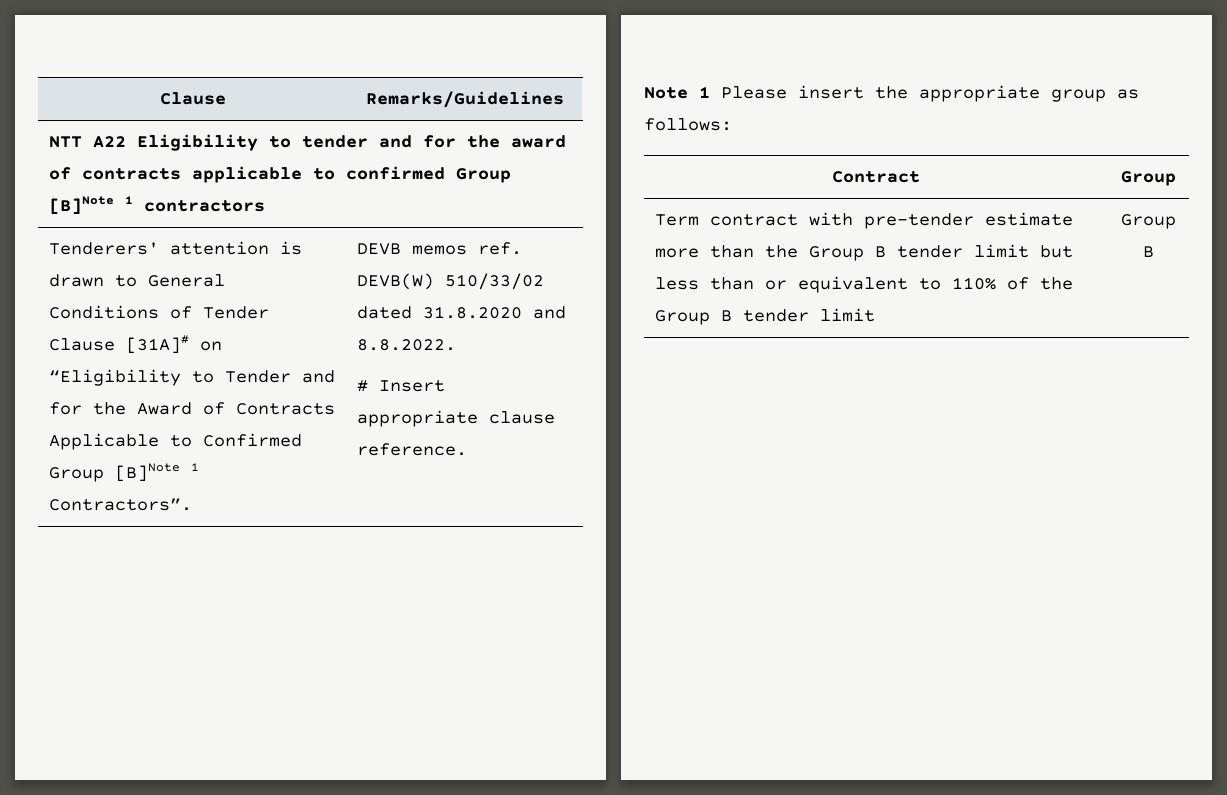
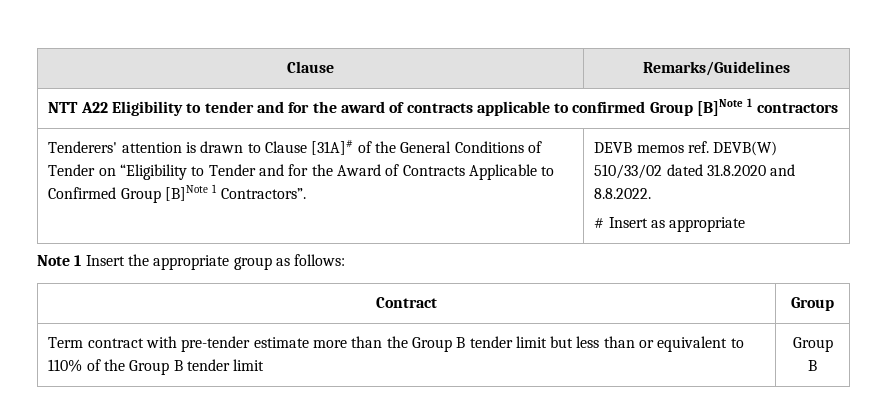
(137, 281) none -> [264,139,396,155] Clause [31A]# of the
[48,335,189,354] Clause [31A]# -> (96, 170) none
[356,410,555,427] [356,443,467,456] appropriate clause reference. -> [650,217,746,232] as appropriate
[721,85,864,99] Please insert -> [85,255,125,266] Insert

